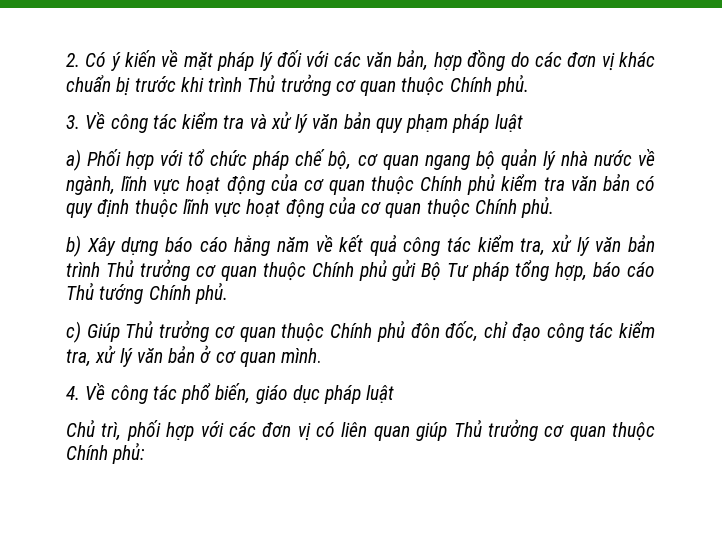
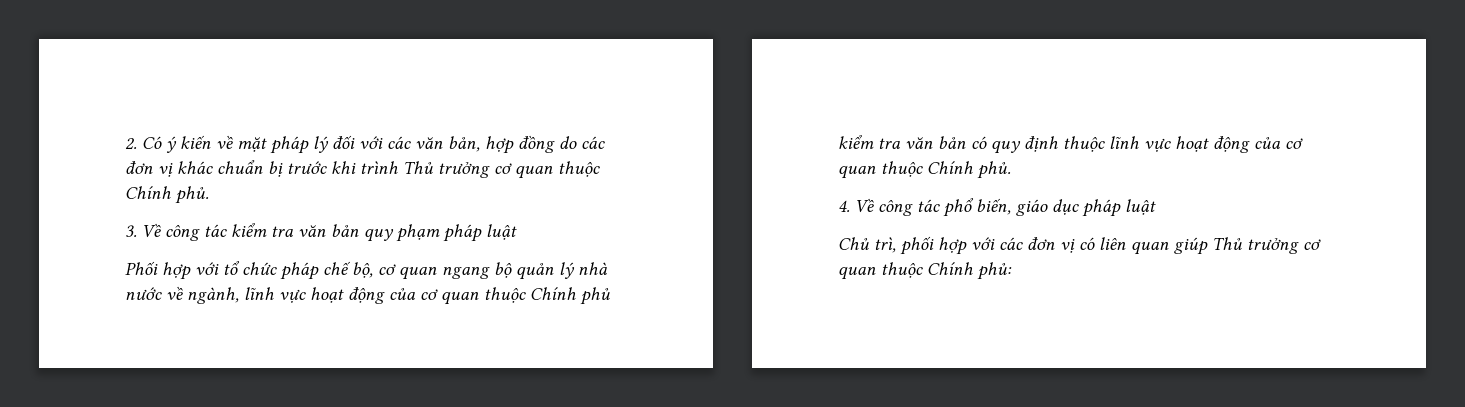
[249,111,309,133] và xử lý -> (294, 231) none
[66,149,81,171] a) -> (517, 232) none
[66,234,655,257] [66,259,655,281] [66,283,228,304] [66,320,656,343] [66,345,322,367] // b) Xây dựng báo cáo hằng năm về kết quả công tác kiểm tra, xử lý văn bản trình Thủ trưởng cơ quan thuộc Chính phủ gửi Bộ Tư pháp tổng hợp, báo cáo Thủ tướng Chính phủ. // c) Giúp Thủ trưởng cơ quan thuộc Chính phủ đôn đốc, chỉ đạo công tác kiểm tra, xử lý văn bản ở cơ quan mình. -> (1011, 170) none

